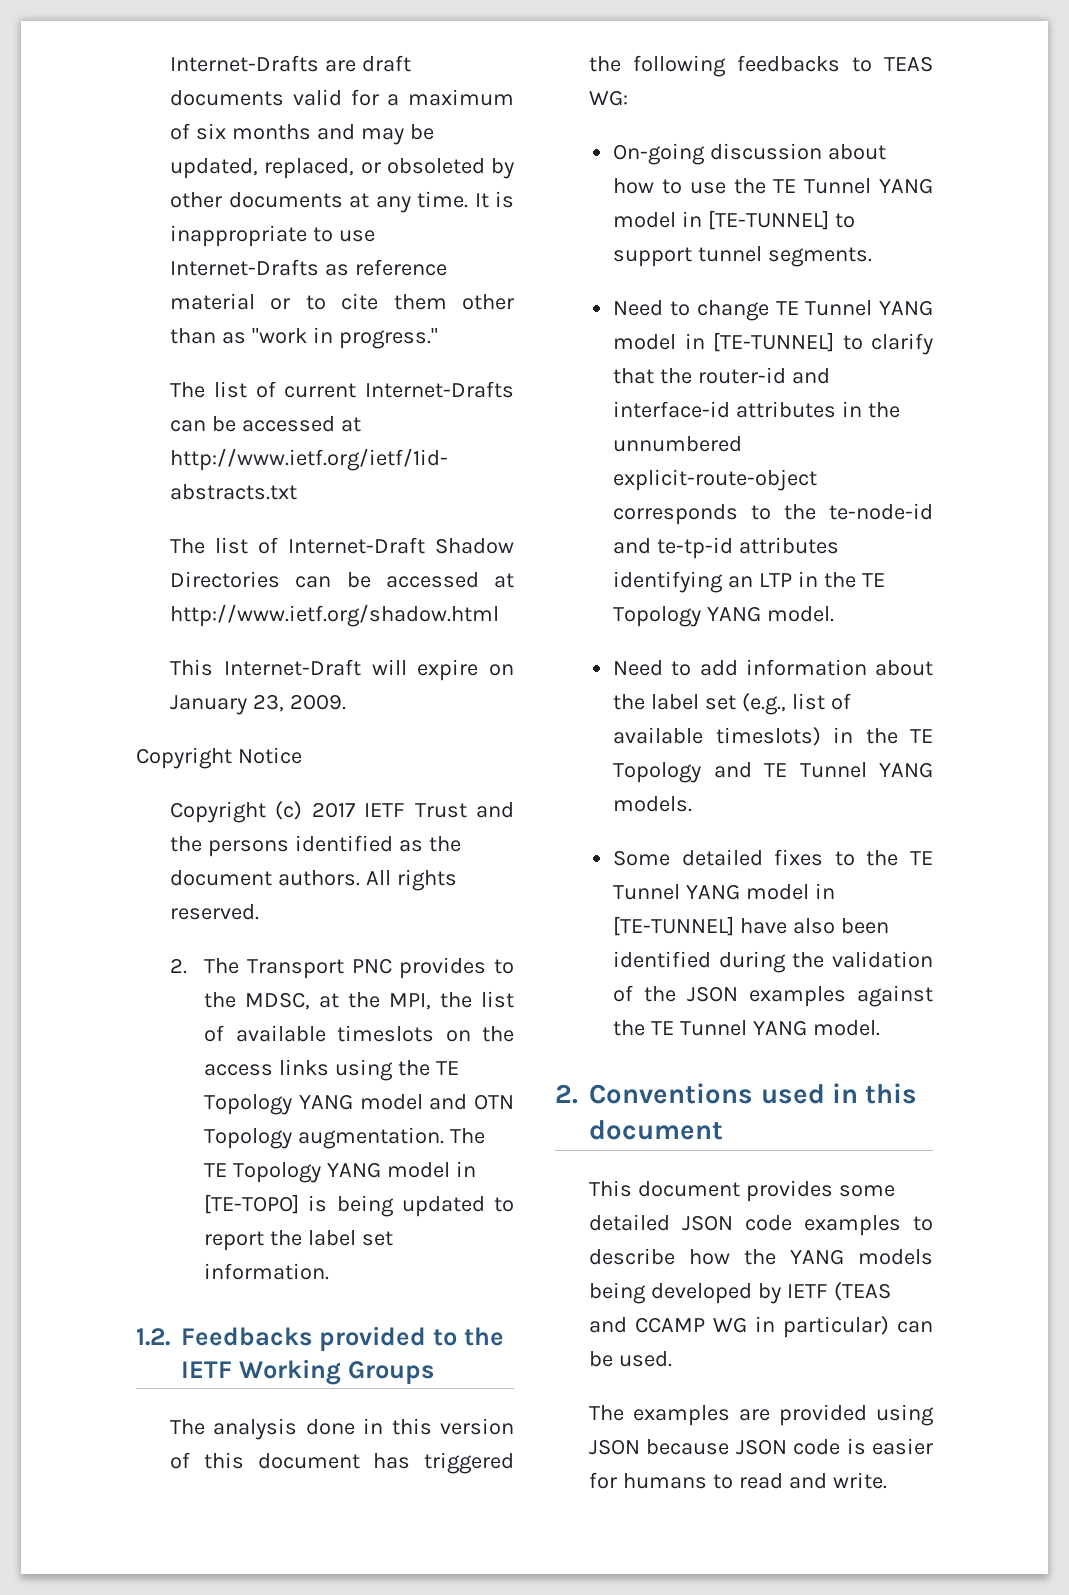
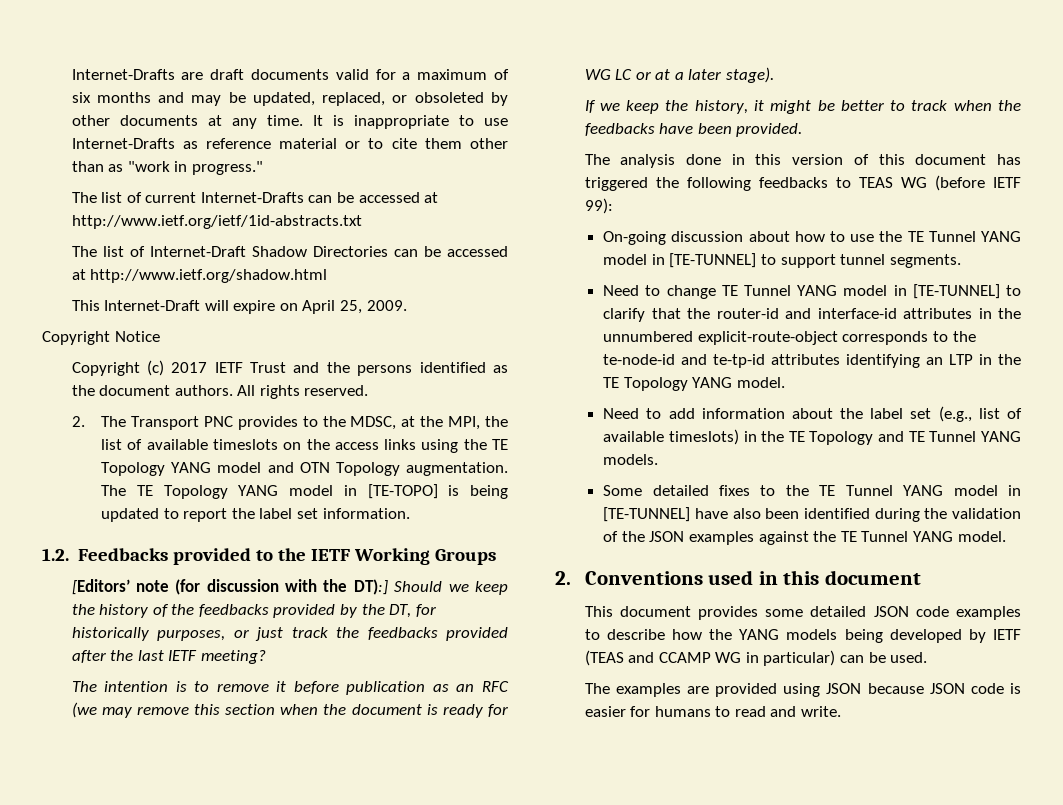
[170,694,285,715] January 23, -> [302,300,363,314] April 25,
(434, 1373) none -> [71,579,508,595] [71,604,436,618] [71,627,508,641] [71,650,266,664] [71,681,509,695] [71,702,508,718] [584,67,775,83] [584,100,1022,114] [584,123,803,137] // [Editors’ note (for discussion with the DT):] Should we keep the history of the feedbacks provided by the DT, for historically purposes, or just track the feedbacks provided after the last IETF meeting? // The intention is to remove it before publication as an RFC (we may remove this section when the document is ready for WG LC or at a later stage). // If we keep the history, it might be better to track when the feedbacks have been provided.
[589,90,629,106] WG: -> [900,175,1021,191] [584,198,613,214] WG (before IETF 99):

